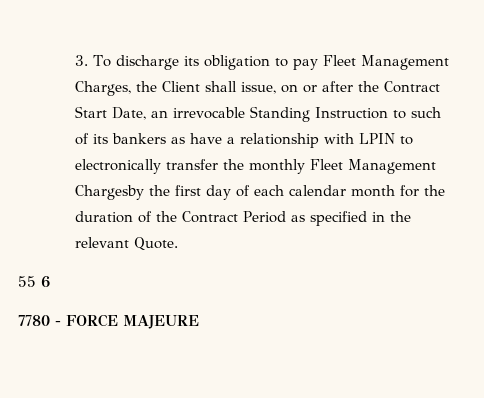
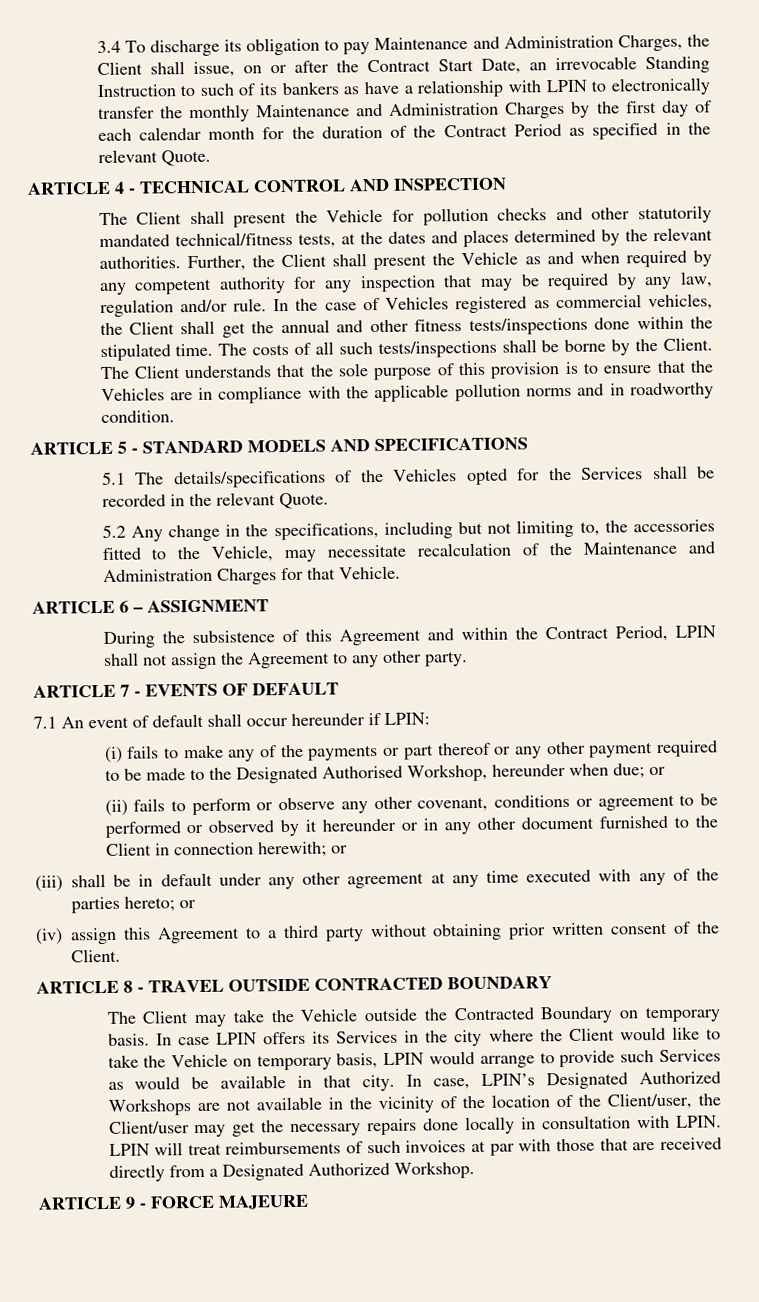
[74,55,88,66] 3. -> [96,40,121,54] 3.4
[322,55,449,70] Fleet Management -> [374,35,614,51] Maintenance and Administration
[309,159,436,174] [74,185,144,200] Fleet Management Chargesby -> [255,101,591,119] Maintenance and Administration Charges by
[18,276,50,288] [18,315,50,326] 55 6 // 7780 -> [27,177,507,195] [98,205,712,228] [98,227,713,248] [98,250,712,272] [99,271,713,296] [99,293,713,318] [99,316,713,338] [99,337,713,362] [99,360,714,381] [100,382,715,404] [100,410,175,424] [30,437,528,455] [101,465,715,489] [101,492,329,510] [101,519,715,542] [101,541,716,563] [102,565,401,585] [32,599,269,614] [102,625,716,648] [103,650,468,670] [33,682,339,698] [33,712,430,729] [104,740,718,763] [104,763,666,784] [104,793,719,816] [104,815,718,838] [105,841,348,858] [35,868,720,892] [71,896,196,914] [35,921,720,945] [71,948,122,963] [36,976,552,994] [106,1006,721,1028] [107,1026,721,1047] [107,1049,721,1071] [107,1071,721,1092] [107,1092,721,1116] [108,1115,722,1138] [108,1137,723,1156] [108,1161,475,1182] [38,1196,136,1210] ARTICLE 4 - TECHNICAL CONTROL AND INSPECTION // The Client shall present the Vehicle for pollution checks and other statutorily mandated technical/fitness tests, at the dates and places determined by the relevant authorities. Further, the Client shall present the Vehicle as and when required by any competent authority for any inspection that may be required by any law, regulation and/or rule. In the case of Vehicles registered as commercial vehicles, the Client shall get the annual and other fitness tests/inspections done within the stipulated time. The costs of all such tests/inspections shall be borne by the Client. The Client understands that the sole purpose of this provision is to ensure that the Vehicles are in compliance with the applicable pollution norms and in roadworthy condition. // ARTICLE 5 - STANDARD MODELS AND SPECIFICATIONS // 5.1 The details/specifications of the Vehicles opted for the Services shall be recorded in the relevant Quote. // 5.2 Any change in the specifications, including but not limiting to, the accessories fitted to the Vehicle, may necessitate recalculation of the Maintenance and Administration Charges for that Vehicle. // ARTICLE 6 – ASSIGNMENT // During the subsistence of this Agreement and within the Contract Period, LPIN shall not assign the Agreement to any other party. // ARTICLE 7 - EVENTS OF DEFAULT // 7.1 An event of default shall occur hereunder if LPIN: // (i) fails to make any of the payments or part thereof or any other payment required to be made to the Designated Authorised Workshop, hereunder when due; or // (ii) fails to perform or observe any other covenant, conditions or agreement to be performed or observed by it hereunder or in any other document furnished to the Client in connection herewith; or // (iii) shall be in default under any other agreement at any time executed with any of the parties hereto; or // (iv) assign this Agreement to a third party without obtaining prior written consent of the Client. // ARTICLE 8 - TRAVEL OUTSIDE CONTRACTED BOUNDARY // The Client may take the Vehicle outside the Contracted Boundary on temporary basis. In case LPIN offers its Services in the city where the Client would like to take the Vehicle on temporary basis, LPIN would arrange to provide such Services as would be available in that city. In case, LPIN’s Designated Authorized Workshops are not available in the vicinity of the location of the Client/user, the Client/user may get the necessary repairs done locally in consultation with LPIN. LPIN will treat reimbursements of such invoices at par with those that are received directly from a Designated Authorized Workshop. // ARTICLE 9

